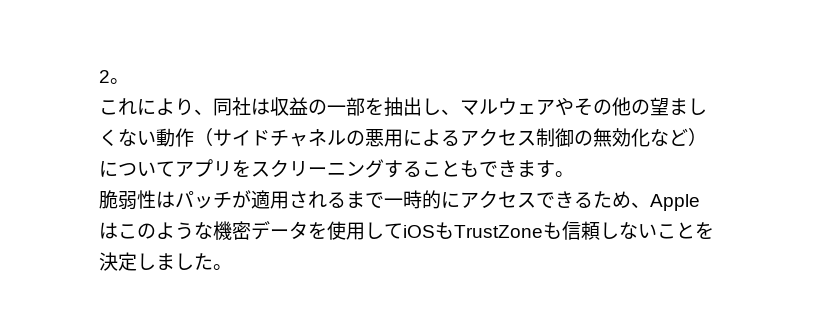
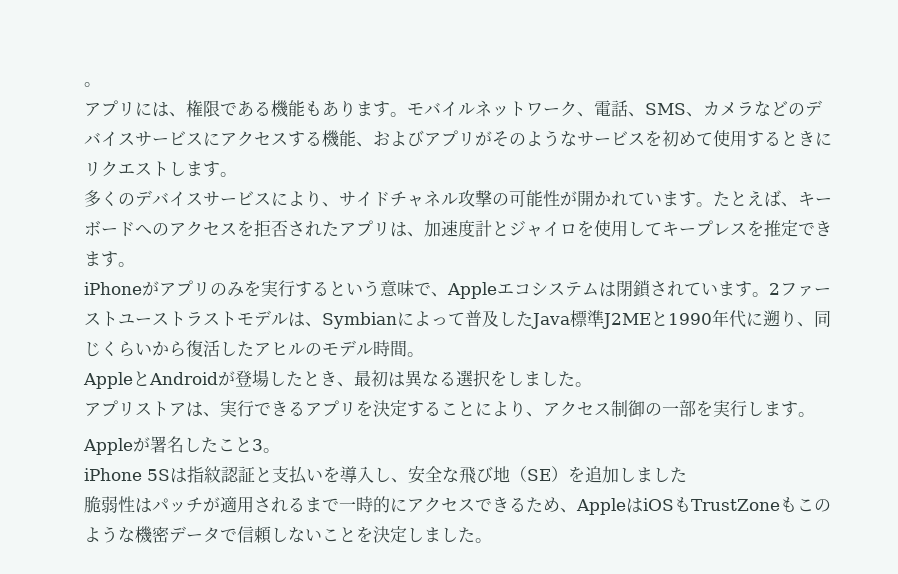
[99,70,129,84] [99,97,707,116] [99,128,707,147] [99,159,574,178] 2。 // これにより、同社は収益の一部を抽出し、マルウェアやその他の望ましくない動作（サイドチャネルの悪用によるアクセス制御の無効化など）についてアプリをスクリーニングすることもできます。 -> [84,82,101,87] [84,100,822,117] [84,130,832,147] [84,161,237,177] [84,190,832,207] [84,220,832,237] [84,251,135,267] [84,280,831,299] [84,309,831,329] [84,340,424,357] [83,370,592,389] [84,400,815,417] [83,436,280,455] [84,466,687,484] 。 // アプリには、権限である機能もあります。モバイルネットワーク、電話、SMS、カメラなどのデバイスサービスにアクセスする機能、およびアプリがそのようなサービスを初めて使用するときにリクエストします。 // 多くのデバイスサービスにより、サイドチャネル攻撃の可能性が開かれています。たとえば、キーボードへのアクセスを拒否されたアプリは、加速度計とジャイロを使用してキープレスを推定できます。 // iPhoneがアプリのみを実行するという意味で、Appleエコシステムは閉鎖されています。2ファーストユーストラストモデルは、Symbianによって普及したJava標準J2MEと1990年代に遡り、同じくらいから復活したアヒルのモデル時間。 // AppleとAndroidが登場したとき、最初は異なる選択をしました。 // アプリストアは、実行できるアプリを決定することにより、アクセス制御の一部を実行します。 // Appleが署名したこと3。 // iPhone 5Sは指紋認証と支払いを導入し、安全な飛び地（SE）を追加しました
(118, 230) none -> [643,497,797,512] iOSもTrustZoneも
[308,221,562,240] を使用してiOSもTrustZoneも -> [220,528,237,542] で

